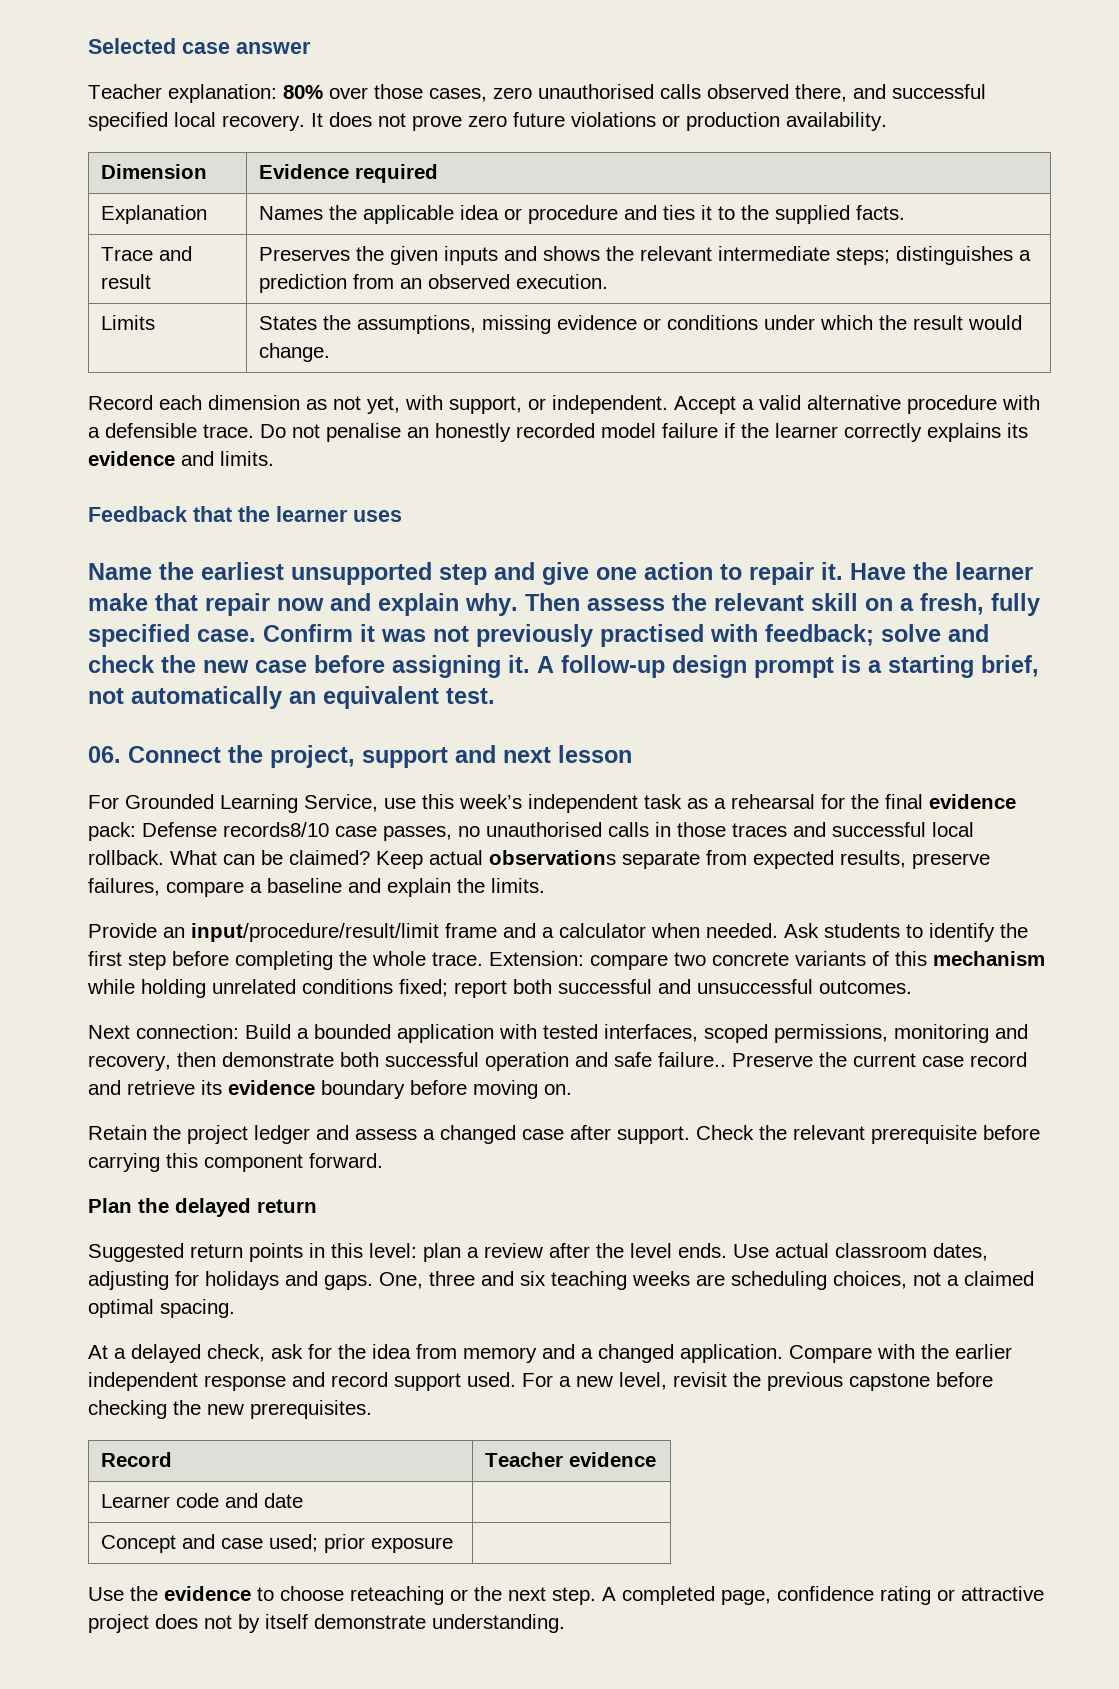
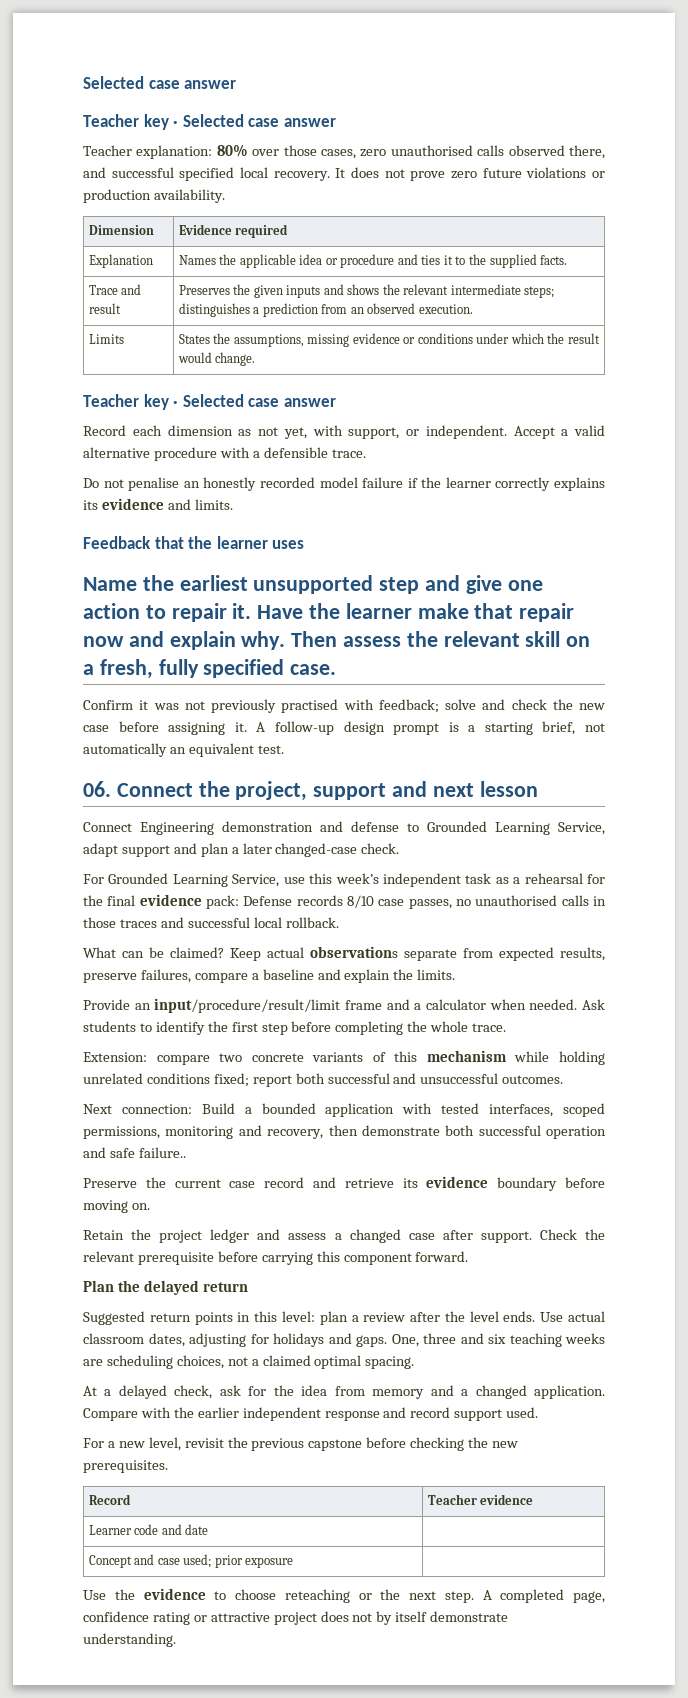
[88,38,311,54] Selected case answer -> [83,76,237,89] [83,114,336,130] Selected case answer // Teacher key · Selected case answer
(330, 352) none -> [83,394,336,410] // Teacher key · Selected case answer
(254, 431) none -> (366, 453) //
(256, 635) none -> (337, 669) //
(632, 754) none -> [83,821,605,835] [83,843,400,857] // Connect Engineering demonstration and defense to Grounded Learning Service, adapt support and plan a later changed-case check.
[223,822,329,837] records8/10 -> [296,895,374,908] records 8/10
(164, 857) none -> (339, 922) //
(483, 959) none -> (507, 1027) //
(726, 1059) none -> (186, 1152) //
(516, 1379) none -> (539, 1412) //

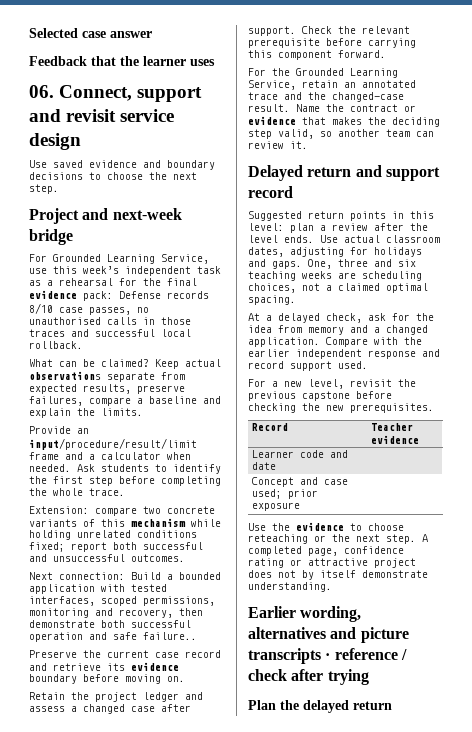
[83,76,237,89] [83,114,336,130] [83,144,605,159] [83,167,605,181] [83,189,225,203] [88,225,154,235] [178,224,289,238] [88,254,153,268] [178,254,568,268] [88,284,142,295] [88,303,121,314] [178,284,555,298] [178,303,473,317] [88,334,124,344] [178,333,600,347] [177,352,256,366] [83,394,336,410] [83,425,605,439] [83,447,366,461] [83,477,605,491] [83,498,233,510] Selected case answer // Teacher key · Selected case answer // Teacher explanation: 80% over those cases, zero unauthorised calls observed there, and successful specified local recovery. It does not prove zero future violations or production availability. // Dimension | Evidence required // Explanation | Names the applicable idea or procedure and ties it to the supplied facts. // Trace and result | Preserves the given inputs and shows the relevant intermediate steps; distinguishes a prediction from an observed execution. // Limits | States the assumptions, missing evidence or conditions under which the result would change. // Teacher key · Selected case answer // Record each dimension as not yet, with support, or independent. Accept a valid alternative procedure with a defensible trace. // Do not penalise an honestly recorded model failure if the learner correctly explains its evidence and limits. -> [29,28,152,38] Selected case answer
[83,575,543,594] [83,603,575,622] [83,631,591,650] [83,659,337,679] [83,699,605,713] [83,721,605,735] [83,743,284,757] [83,781,538,801] [83,821,605,835] [83,843,400,857] Name the earliest unsupported step and give one action to repair it. Have the learner make that repair now and explain why. Then assess the relevant skill on a fresh, fully specified case. // Confirm it was not previously practised with feedback; solve and check the new case before assigning it. A follow-up design prompt is a starting brief, not automatically an equivalent test. // 06. Connect the project, support and next lesson // Connect Engineering demonstration and defense to Grounded Learning Service, adapt support and plan a later changed-case check. -> [29,85,203,102] [29,109,175,122] [29,133,81,150] [29,160,215,170] [29,172,197,180] [29,184,59,194] [29,208,182,224] [29,229,73,245] 06. Connect, support and revisit service design // Use saved evidence and boundary decisions to choose the next step. // Project and next-week bridge
[83,1280,248,1295] Plan the delayed return -> [248,68,398,78] [248,80,416,90] [248,92,404,102] [248,104,416,112] [248,116,440,127] [248,129,434,139] [248,141,308,149] [248,165,440,181] [248,186,293,198] For the Grounded Learning Service, retain an annotated trace and the changed-case result. Name the contract or evidence that makes the deciding step valid, so another team can review it. // Delayed return and support record
(176, 1640) none -> [248,606,362,622] [248,627,409,643] [248,648,407,664] [248,669,369,685] [248,700,392,713] // Earlier wording, alternatives and picture transcripts · reference / check after trying // Plan the delayed return

